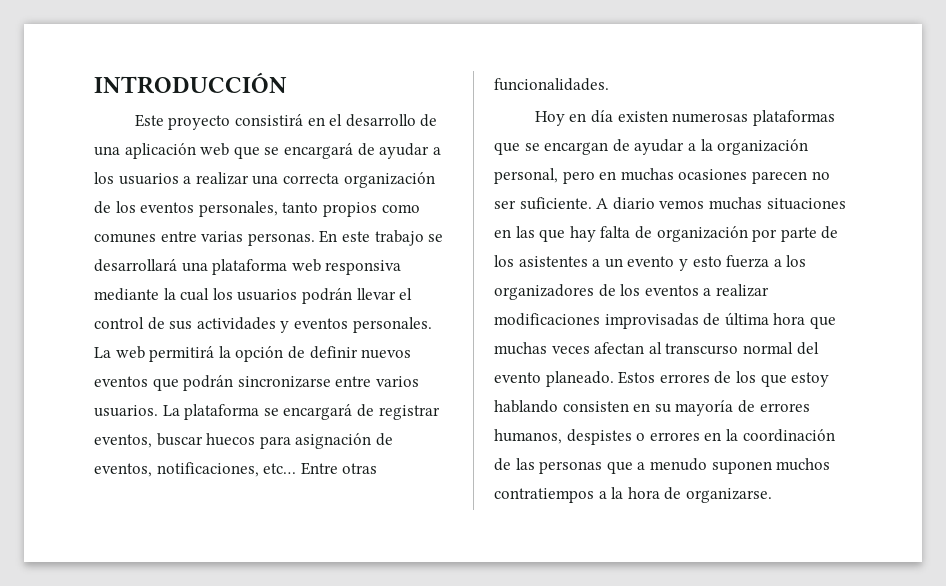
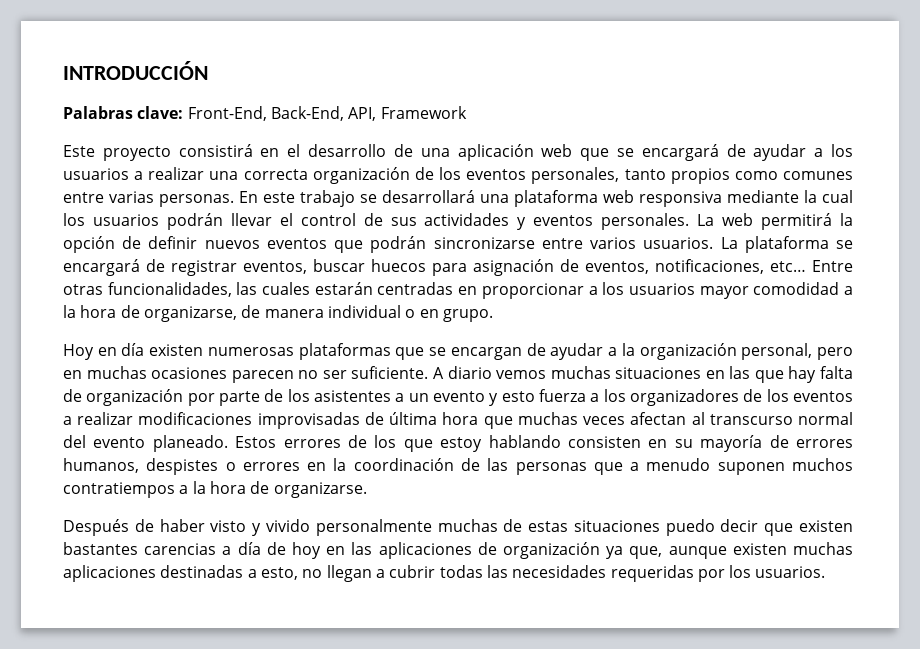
(287, 83) none -> [63,106,467,121] // Palabras clave: Front-End, Back-End, API, Framework
[494,78,609,91] funcionalidades. -> [107,282,854,299] [63,305,493,322] funcionalidades, las cuales estarán centradas en proporcionar a los usuarios mayor comodidad a la hora de organizarse, de manera individual o en grupo.
(772, 495) none -> [63,519,854,536] [63,542,854,559] [63,565,826,582] // Después de haber visto y vivido personalmente muchas de estas situaciones puedo decir que existen bastantes carencias a día de hoy en las aplicaciones de organización ya que, aunque existen muchas aplicaciones destinadas a esto, no llegan a cubrir todas las necesidades requeridas por los usuarios.

